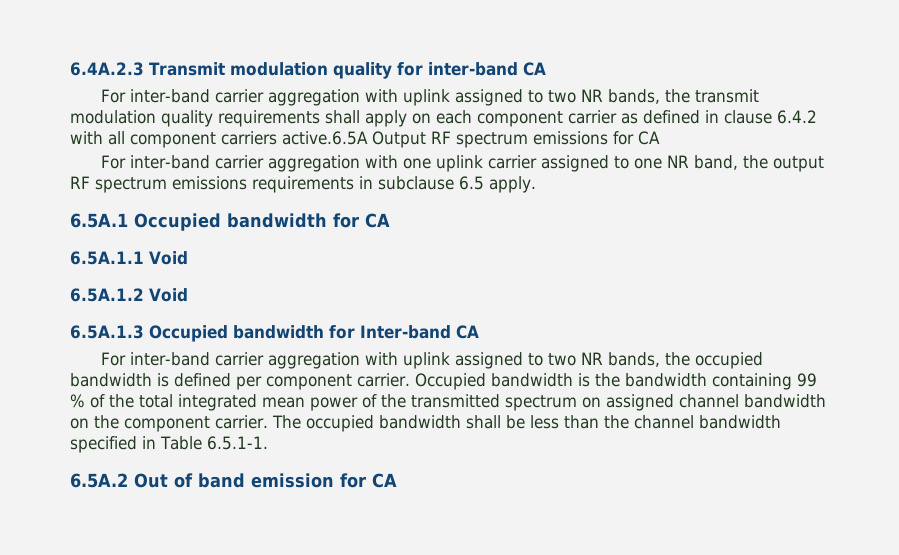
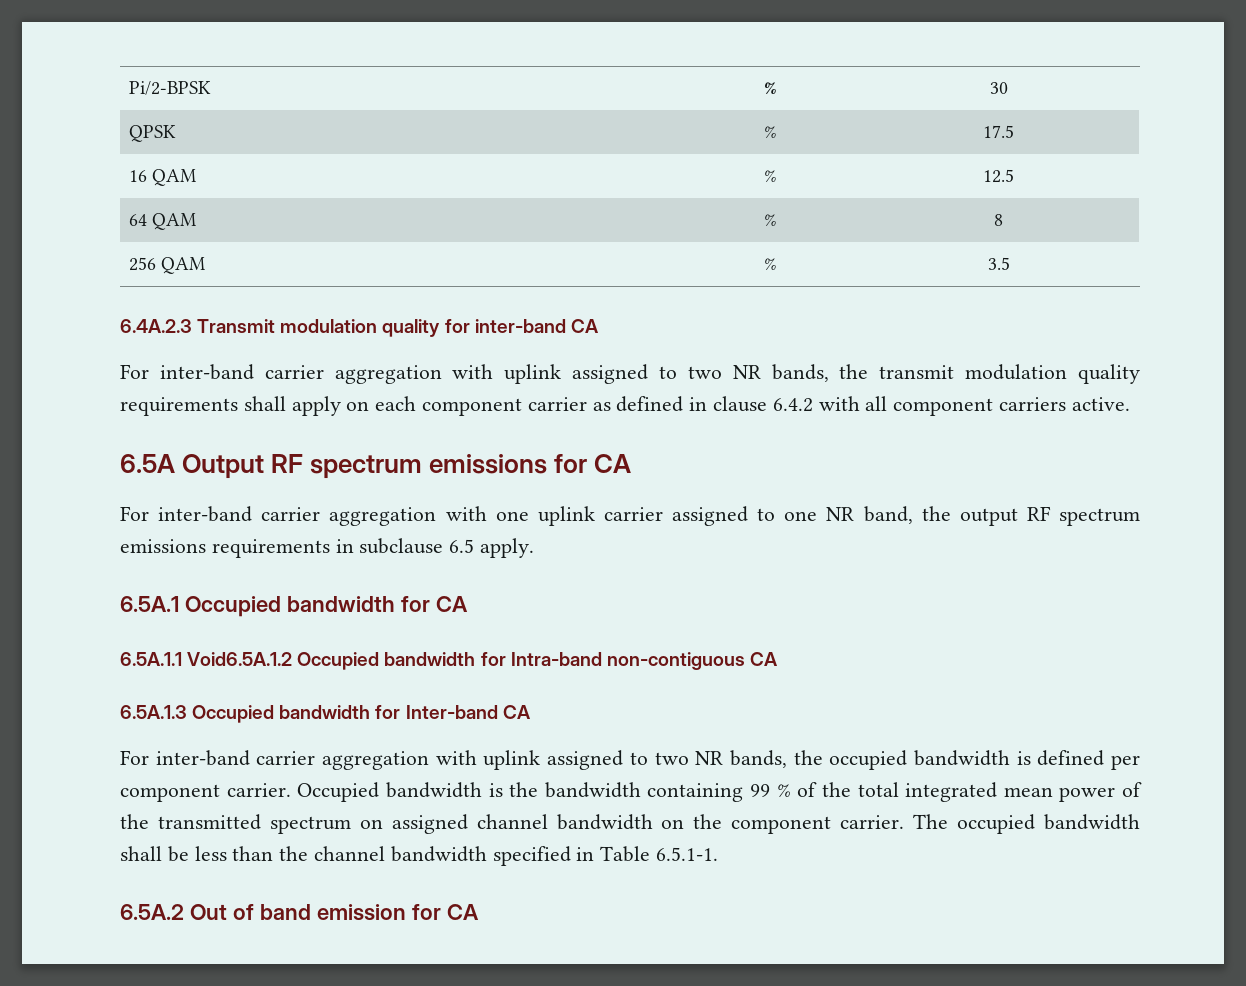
(70, 69) none -> [129,81,212,95] [764,82,776,94] [989,82,1008,94] [129,125,177,142] [764,126,776,138] [983,125,1014,138] [129,169,197,186] [764,170,776,182] [983,169,1014,183] [129,213,197,230] [764,214,776,226] [994,214,1003,226] [129,257,206,274] [764,258,776,270] [987,257,1010,270] Pi/2-BPSK | % | 30 // QPSK | % | 17.5 // 16 QAM | % | 12.5 // 64 QAM | % | 8 // 256 QAM | % | 3.5 //
[282,131,368,145] active.6.5A -> [1071,397,1130,411] [120,454,175,473] active. // 6.5A
[149,251,188,265] [70,288,188,302] Void // 6.5A.1.2 Void -> [187,652,778,670] Void6.5A.1.2 Occupied bandwidth for Intra-band non-contiguous CA

